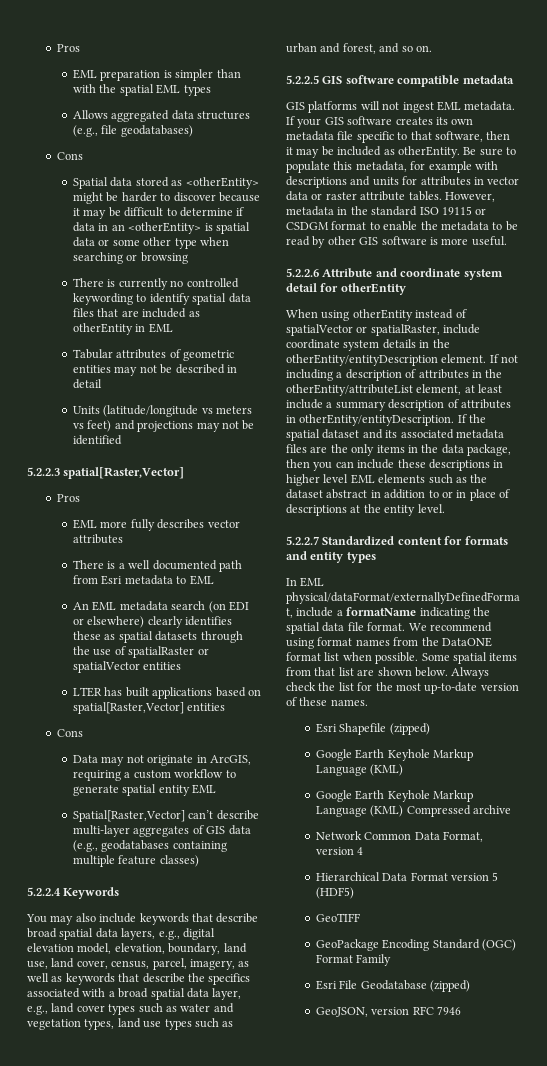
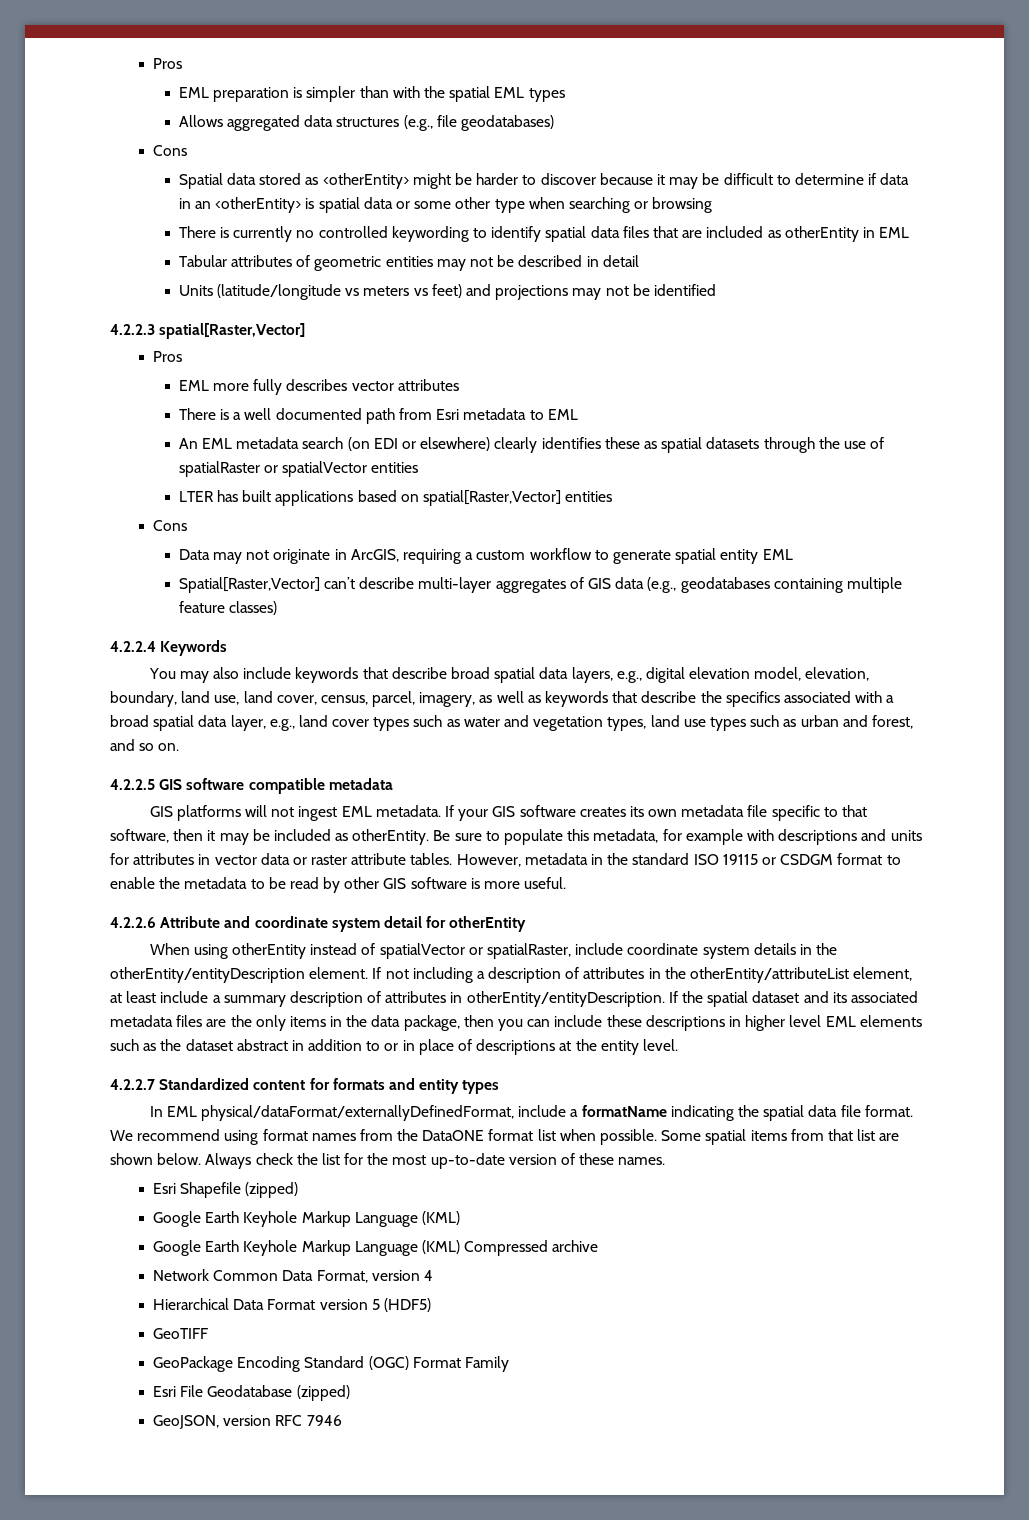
[27,467,60,476] 5.2.2.3 -> [110,324,155,335] 4.2.2.3
[27,887,61,896] 5.2.2.4 -> [110,641,156,652] 4.2.2.4
[286,75,319,84] 5.2.2.5 -> [110,779,155,790] 4.2.2.5
[286,268,319,277] 5.2.2.6 -> [110,917,156,928] 4.2.2.6
[286,536,319,545] 5.2.2.7 -> [110,1079,155,1090] 4.2.2.7

